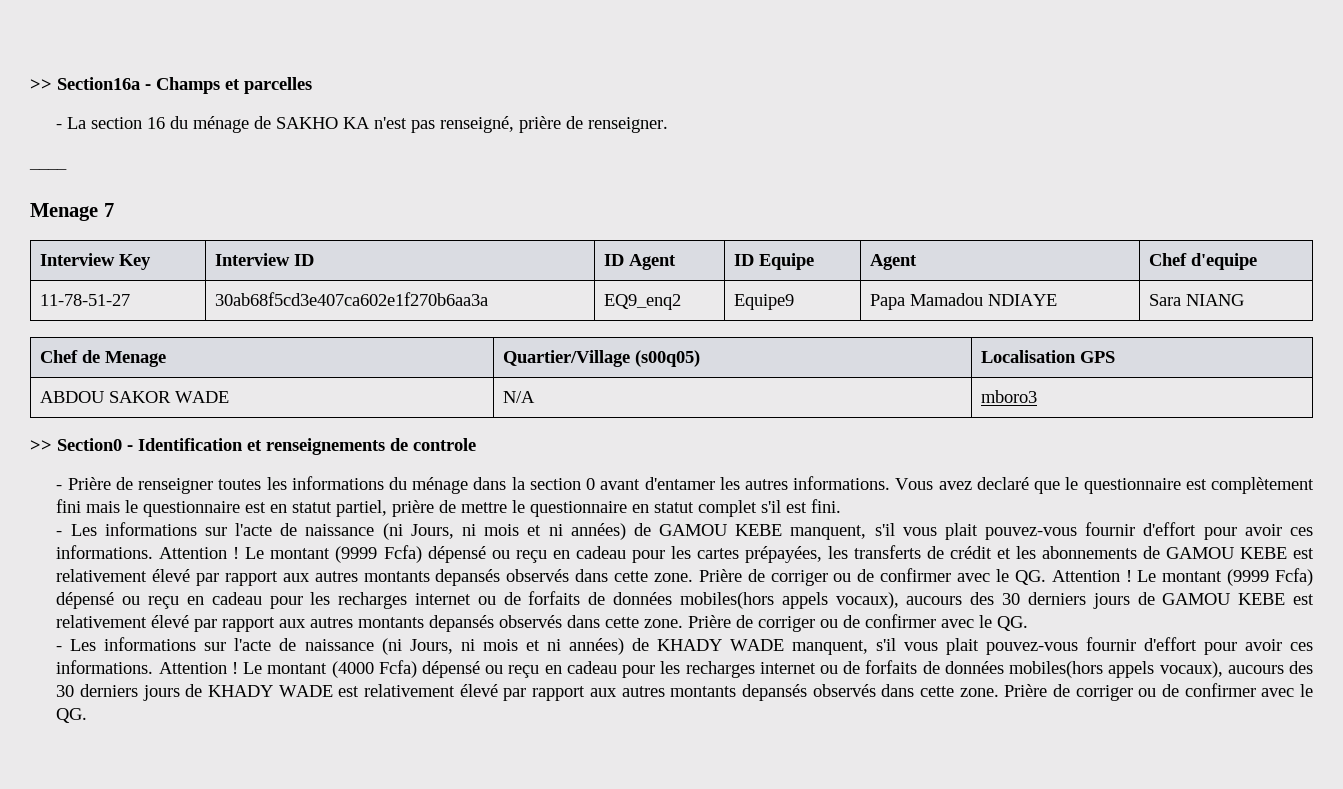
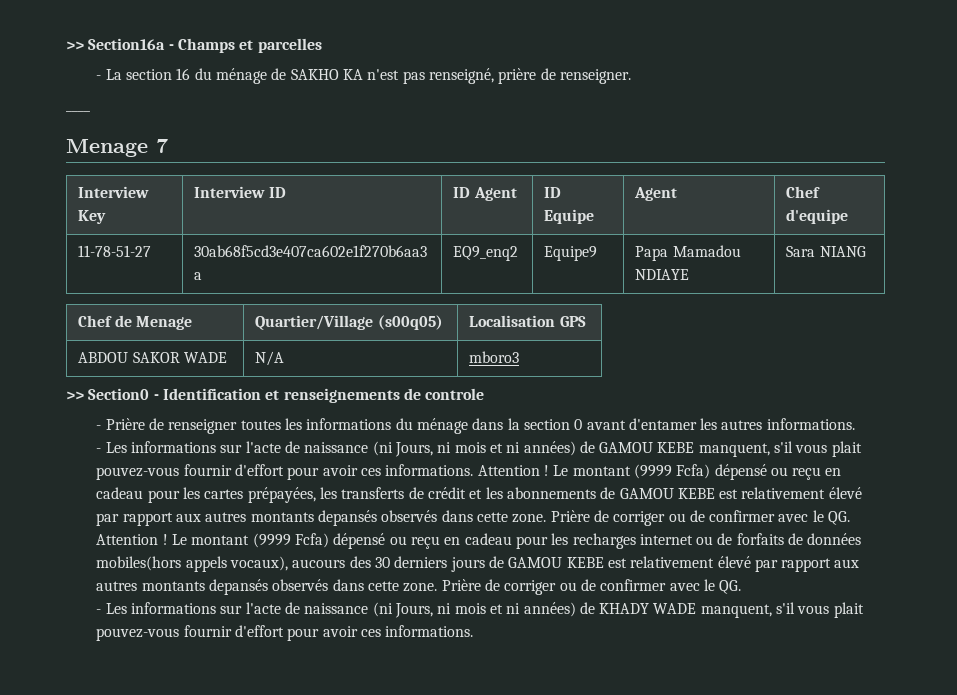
[895,477,1314,494] [56,499,842,517] Vous avez declaré que le questionnaire est complètement fini mais le questionnaire est en statut partiel, prière de mettre le questionnaire en statut complet s'il est fini. -> (855, 424) none
[158,660,1313,678] [56,683,1314,701] [56,708,88,723] Attention ! Le montant (4000 Fcfa) dépensé ou reçu en cadeau pour les recharges internet ou de forfaits de données mobiles(hors appels vocaux), aucours des 30 derniers jours de KHADY WADE est relativement élevé par rapport aux autres montants depansés observés dans cette zone. Prière de corriger ou de confirmer avec le QG. -> (474, 631) none

